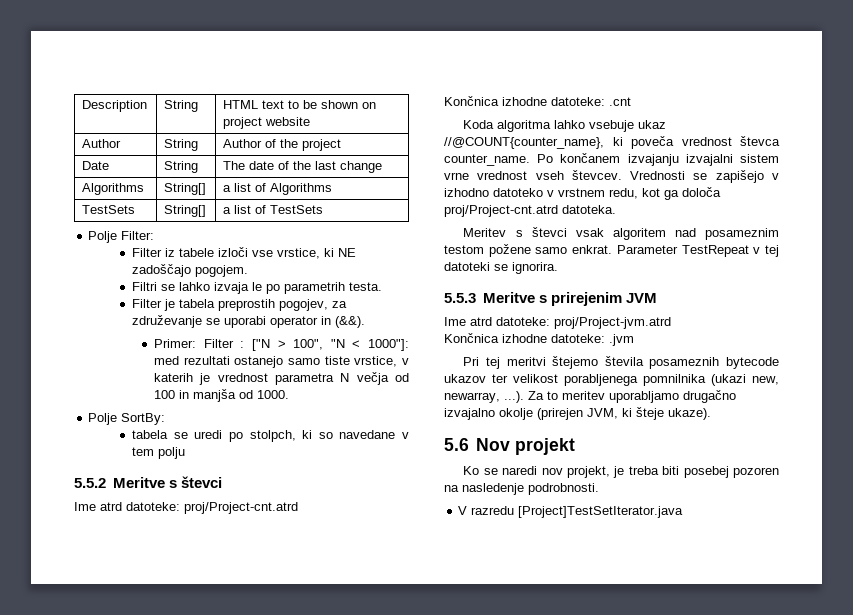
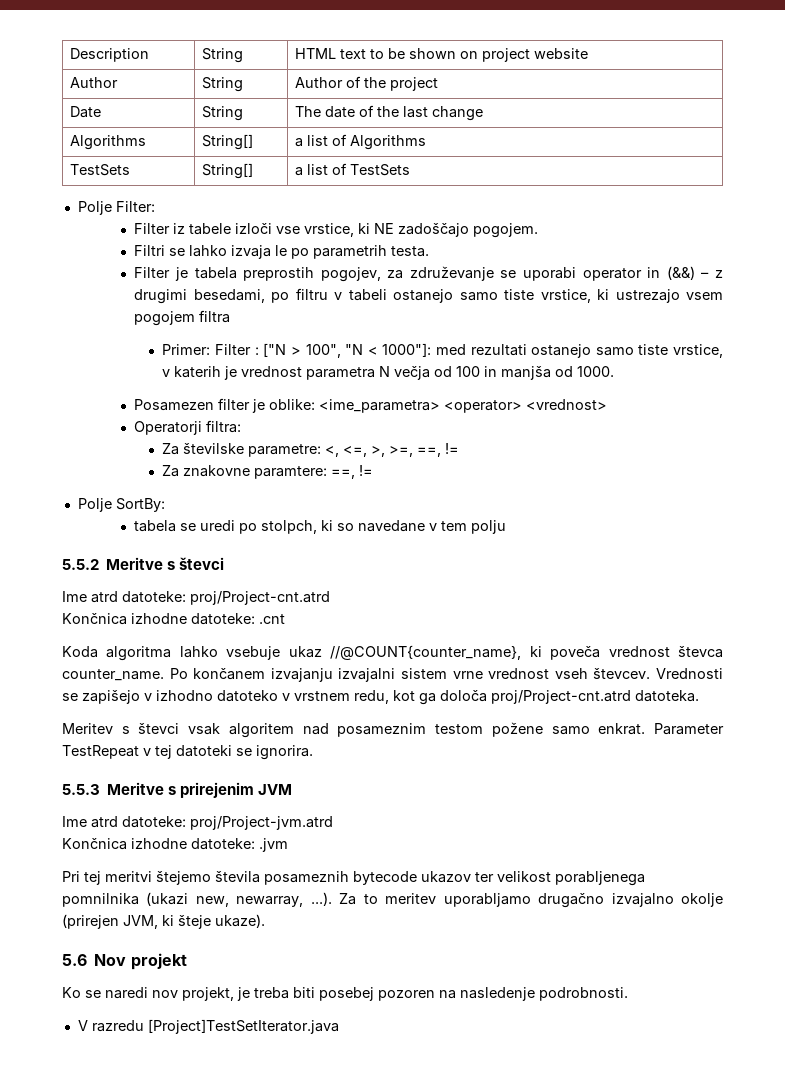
[335,316,366,328] (&&). -> [666,266,723,280] [134,288,723,304] [134,310,231,326] (&&) – z drugimi besedami, po filtru v tabeli ostanejo samo tiste vrstice, ki ustrezajo vsem pogojem filtra
(290, 394) none -> [134,398,608,413] [134,420,242,435] [162,443,460,457] [162,465,374,479] // Posamezen filter je oblike: <ime_parametra> <operator> <vrednost> // Operatorji filtra: // Za številske parametre: <, <=, >, >=, ==, != // Za znakovne paramtere: ==, !=

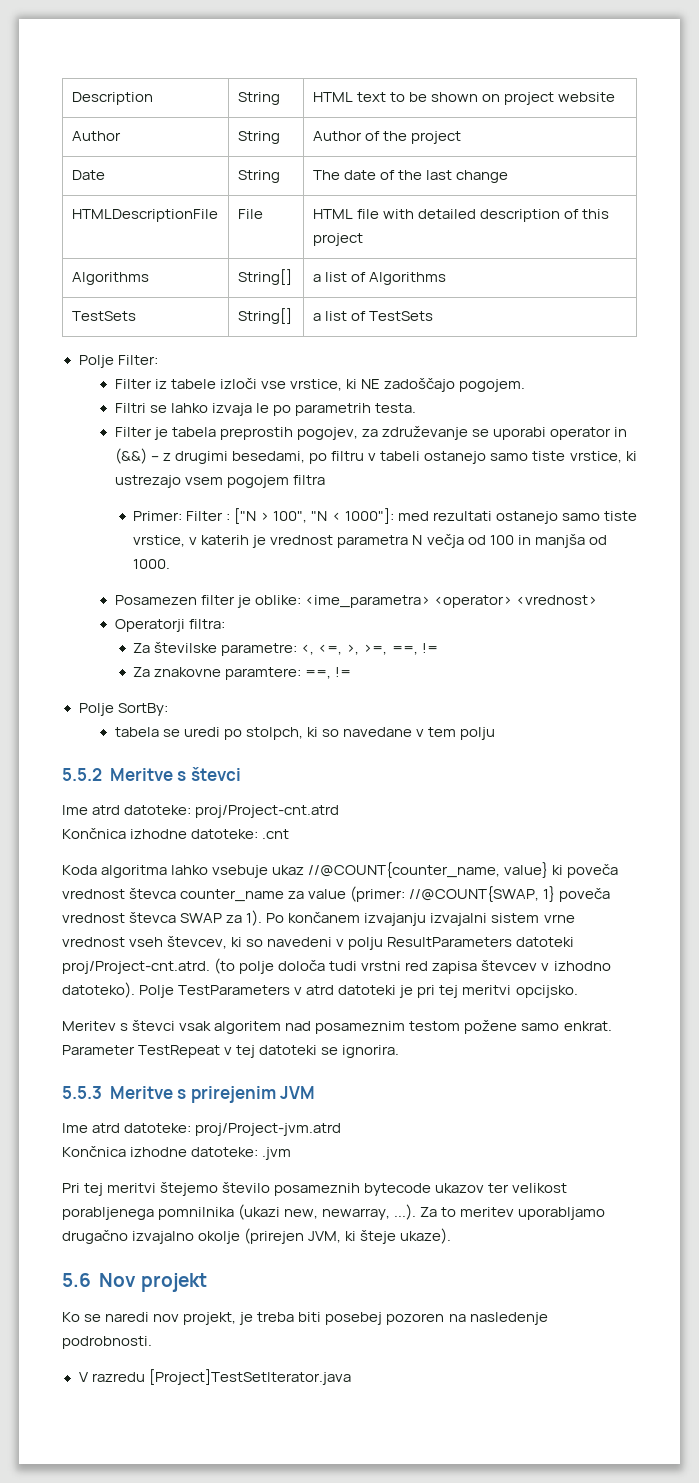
(484, 113) none -> [71,209,218,222] [237,209,263,219] [312,209,610,222] [312,233,363,246] // HTMLDescriptionFile | File | HTML file with detailed description of this project
[330,645,522,660] //@COUNT{counter_name}, -> [308,862,549,878] //@COUNT{counter_name, value}
[62,669,164,681] counter_name. -> [180,886,611,902] [62,910,263,926] counter_name za value (primer: //@COUNT{SWAP, 1} poveča vrednost števca SWAP za 1).
[593,668,724,679] [62,690,699,705] števcev. Vrednosti se zapišejo v izhodno datoteko v vrstnem redu, kot ga določa proj/Project-cnt.atrd datoteka. -> [167,936,575,950] [62,958,611,974] [62,982,578,998] števcev, ki so navedeni v polju ResultParameters datoteki proj/Project-cnt.atrd. (to polje določa tudi vrstni red zapisa števcev v izhodno datoteko). Polje TestParameters v atrd datoteki je pri tej meritvi opcijsko.
[215,871,260,883] števila -> [222,1182,271,1193] število

